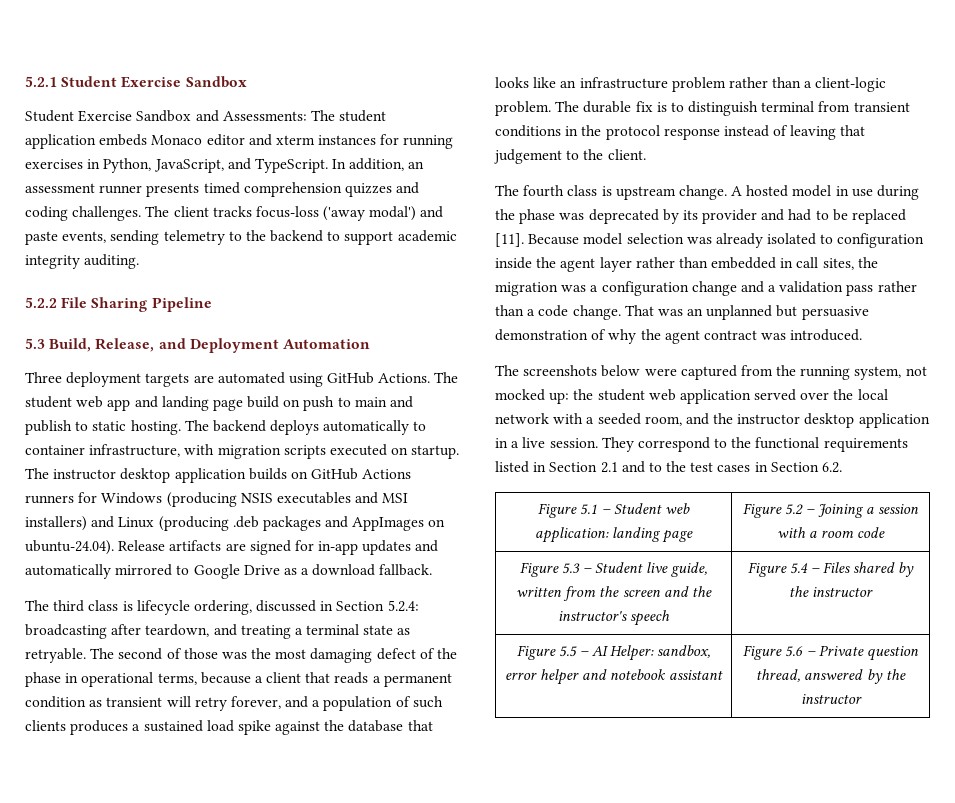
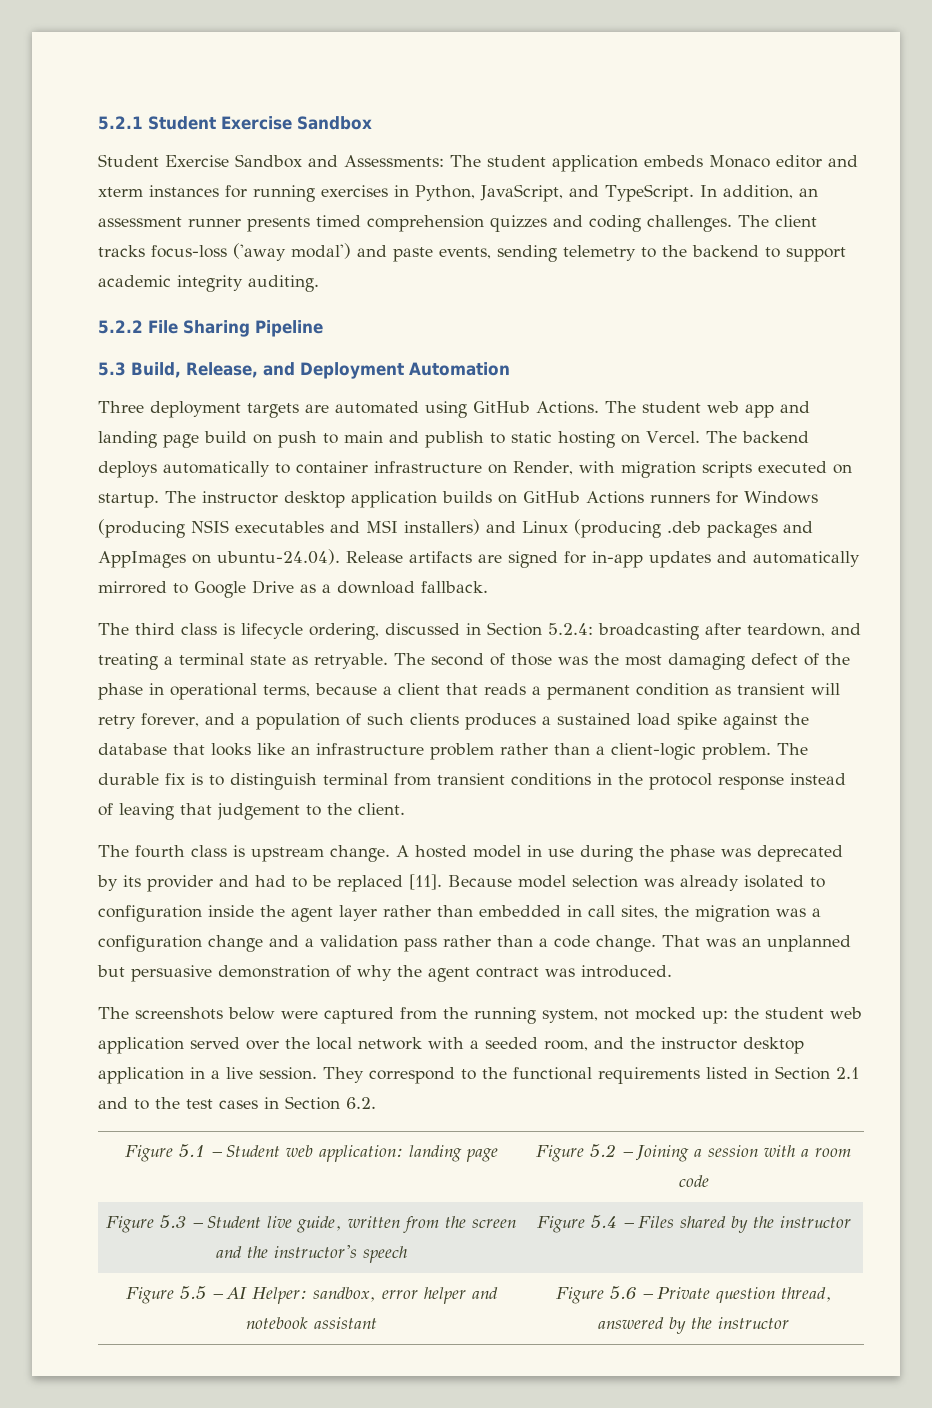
[130,420,181,435] hosting. -> [558,431,700,448] hosting on Vercel.
[89,444,181,457] infrastructure, -> [374,461,573,475] infrastructure on Render,

